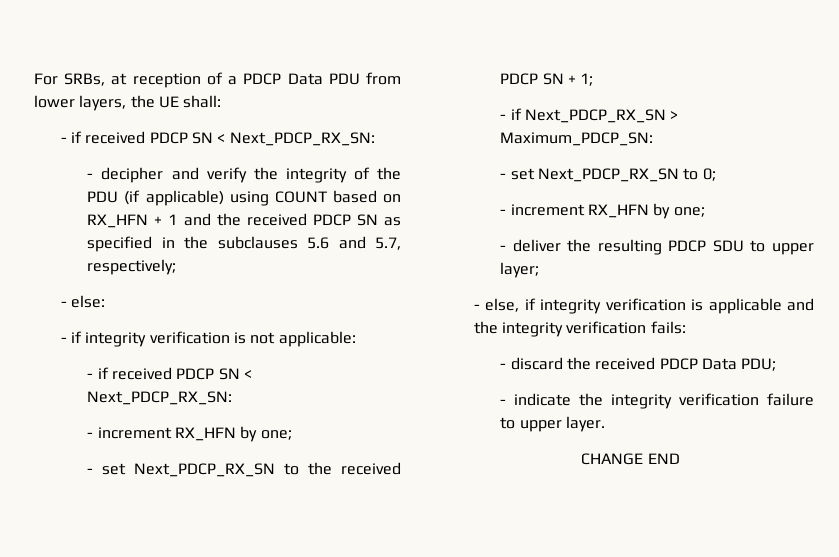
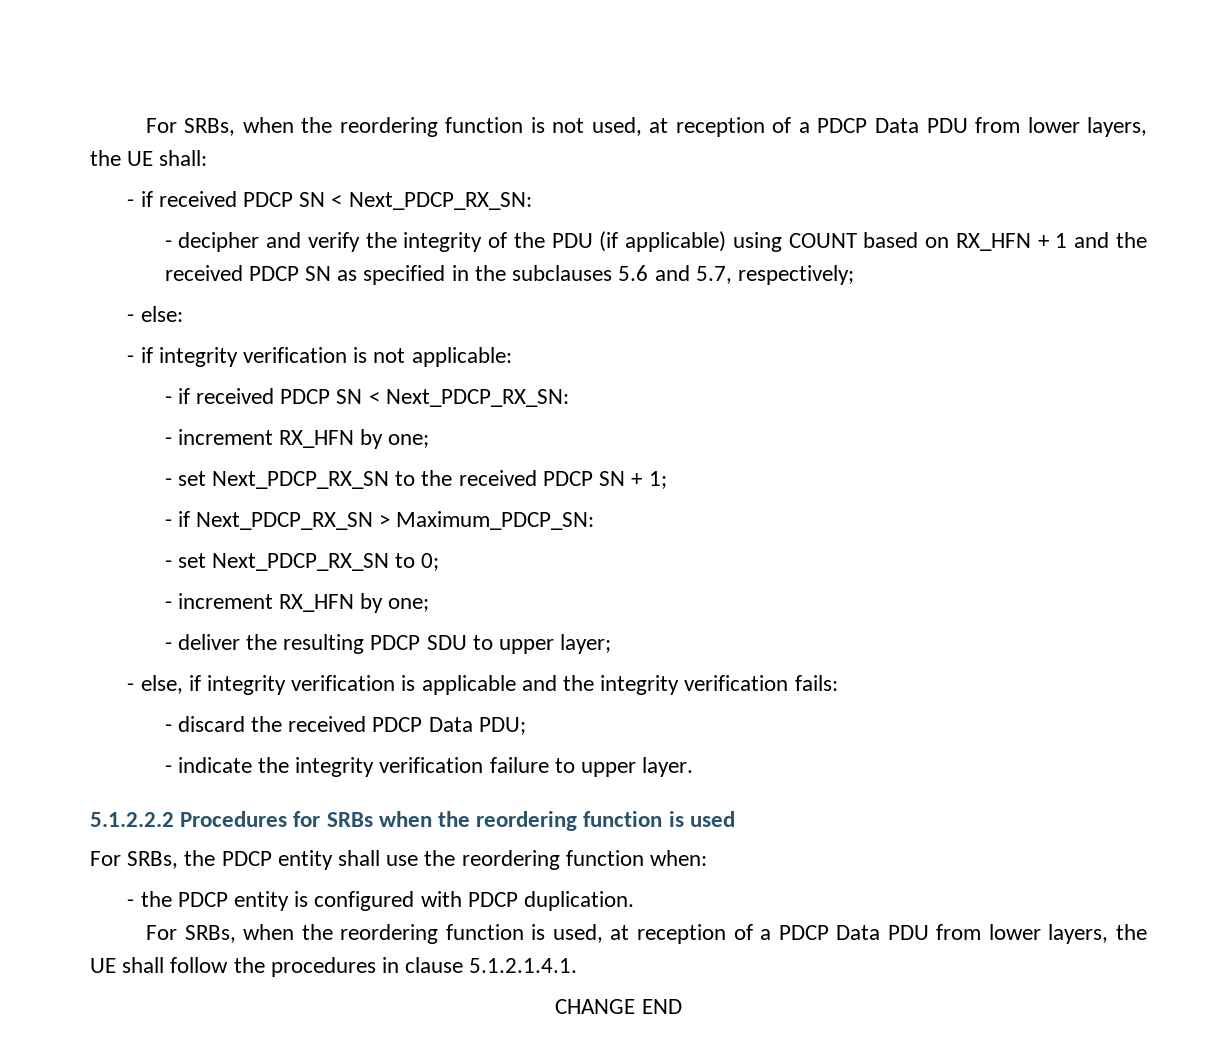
[34,73,106,86] For SRBs, -> [145,117,642,137] For SRBs, when the reordering function is not used,
(605, 424) none -> [90,811,735,831] [90,850,708,870] [127,891,634,911] [145,924,1147,944] [90,957,578,977] // 5.1.2.2.2 Procedures for SRBs when the reordering function is used // For SRBs, the PDCP entity shall use the reordering function when: // - the PDCP entity is configured with PDCP duplication. // For SRBs, when the reordering function is used, at reception of a PDCP Data PDU from lower layers, the UE shall follow the procedures in clause 5.1.2.1.4.1.

